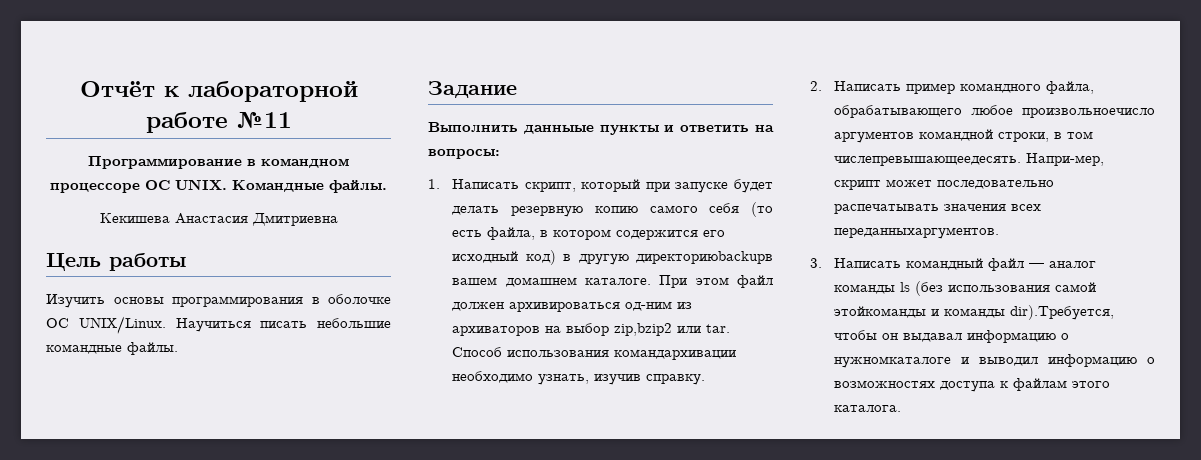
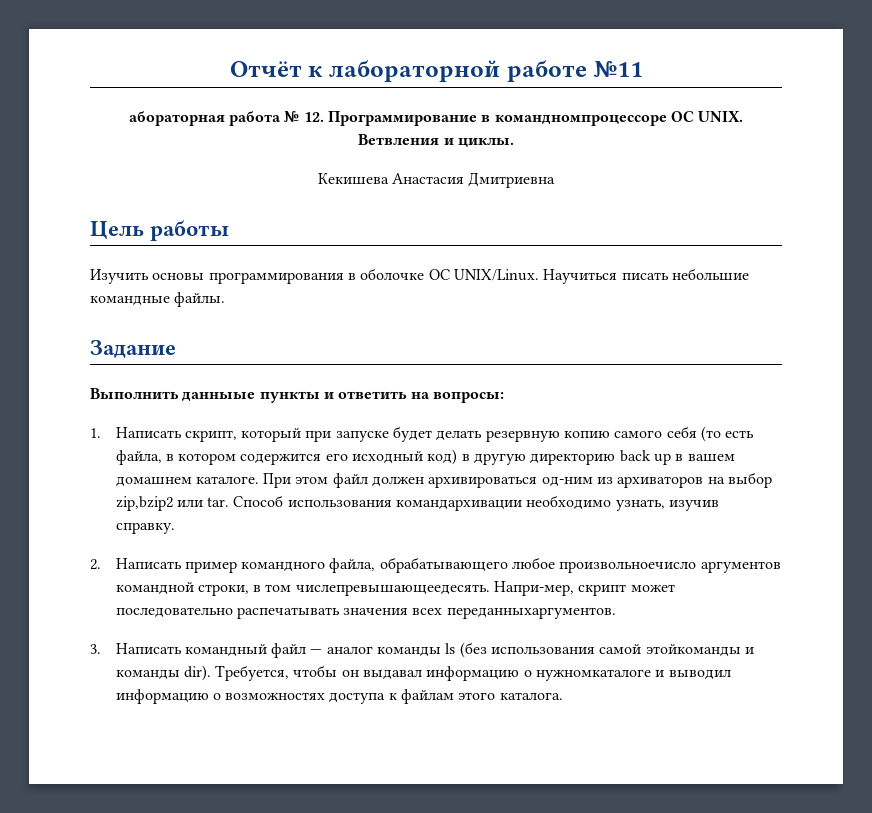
[88,156,349,169] [50,179,387,193] Программирование в командном процессоре ОС UNIX. Командные файлы. -> [128,111,744,126] [358,134,514,148] абораторная работа № 12. Программирование в командномпроцессоре ОС UNIX. Ветвления и циклы.
[636,251,773,264] директориюbackupв -> [530,450,684,465] директорию back up в
[1010,305,1115,320] dir).Требуется, -> [183,665,290,681] dir). Требуется,

